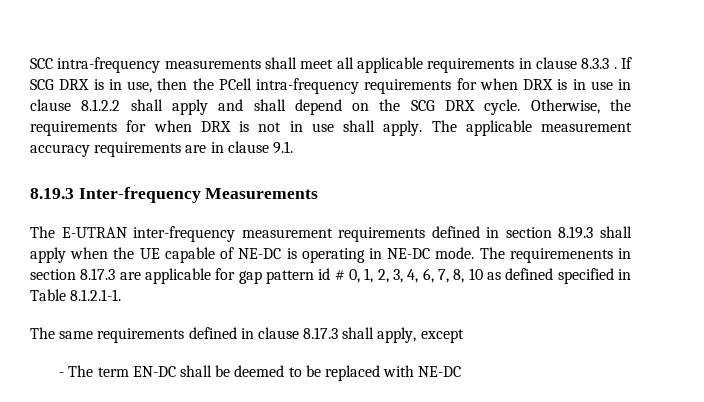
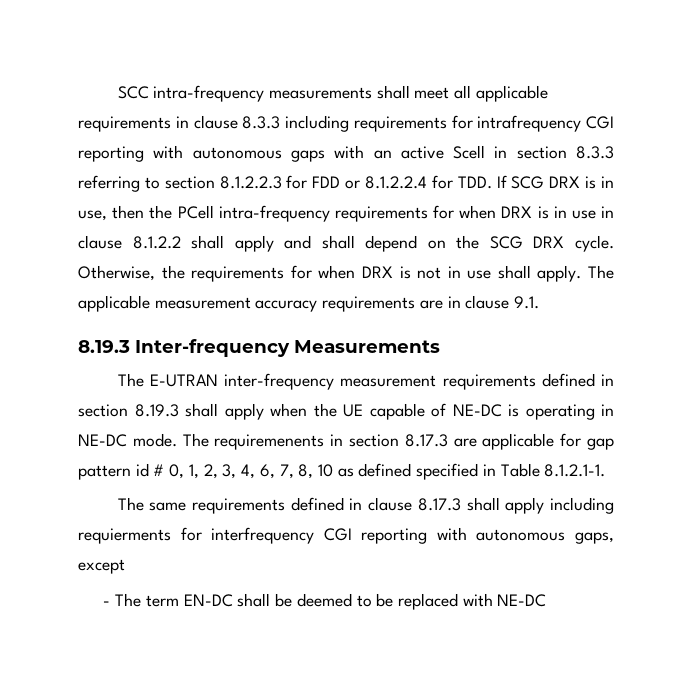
[613,67,617,69] . -> [285,115,614,132] [78,145,614,162] [78,175,492,192] including requirements for intrafrequency CGI reporting with autonomous gaps with an active Scell in section 8.3.3 referring to section 8.1.2.2.3 for FDD or 8.1.2.2.4 for TDD.
[377,327,417,343] apply, -> [505,497,614,514] [78,527,614,544] apply including requierments for interfrequency CGI reporting with autonomous gaps,

